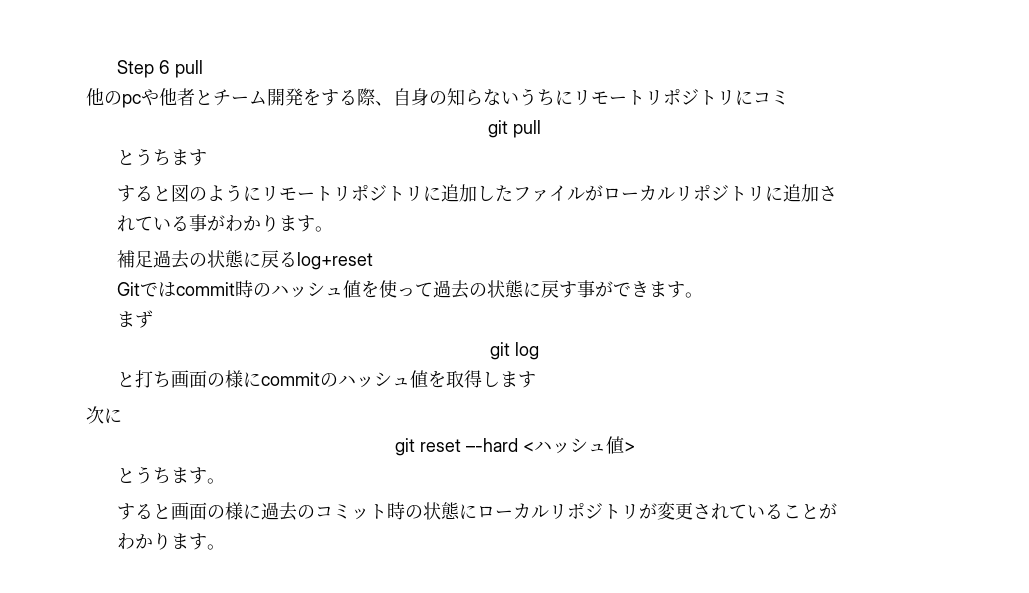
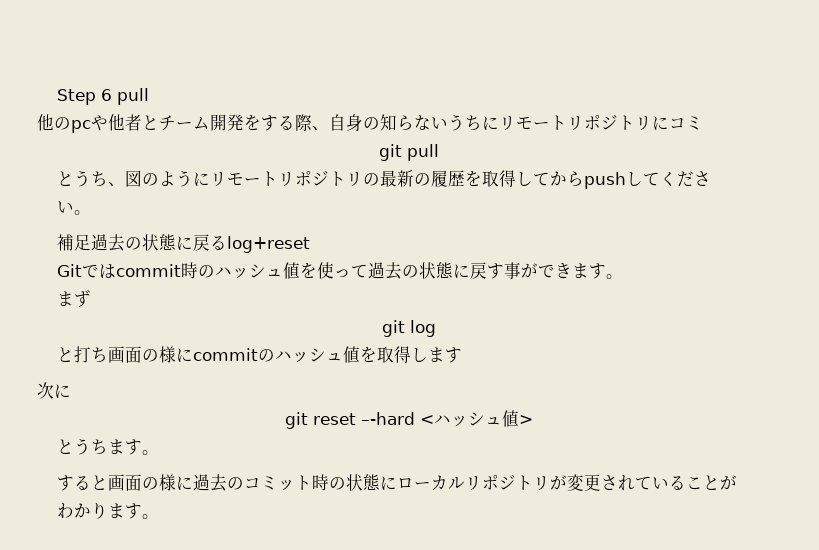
[170,149,207,166] [116,185,171,202] ます // すると -> [108,182,126,187] 、
[422,184,837,202] [116,214,315,232] に追加したファイルがローカルリポジトリに追加さ // れている事がわかります -> [363,170,712,189] [57,201,75,213] の最新の履歴を取得してからpushしてくださ // い

